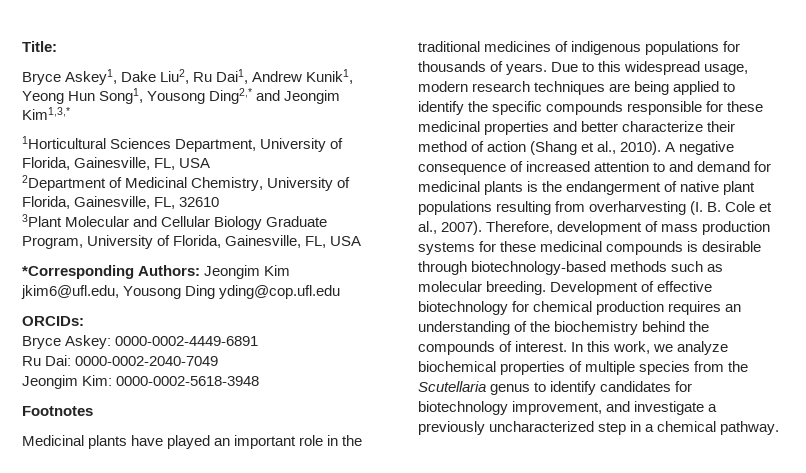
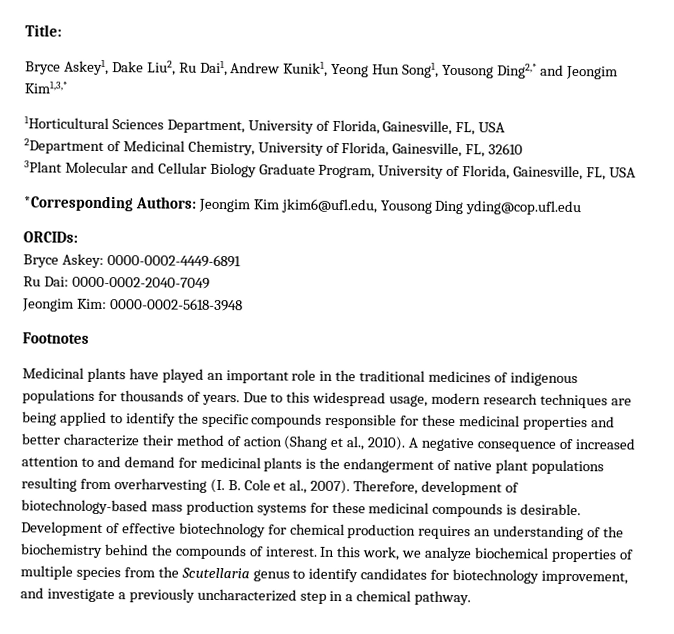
(659, 226) none -> [21,499,148,515] biotechnology-based
[702,241,762,252] [418,261,724,275] [418,281,547,295] desirable through biotechnology-based methods such as molecular breeding. -> [520,503,582,516] desirable.

